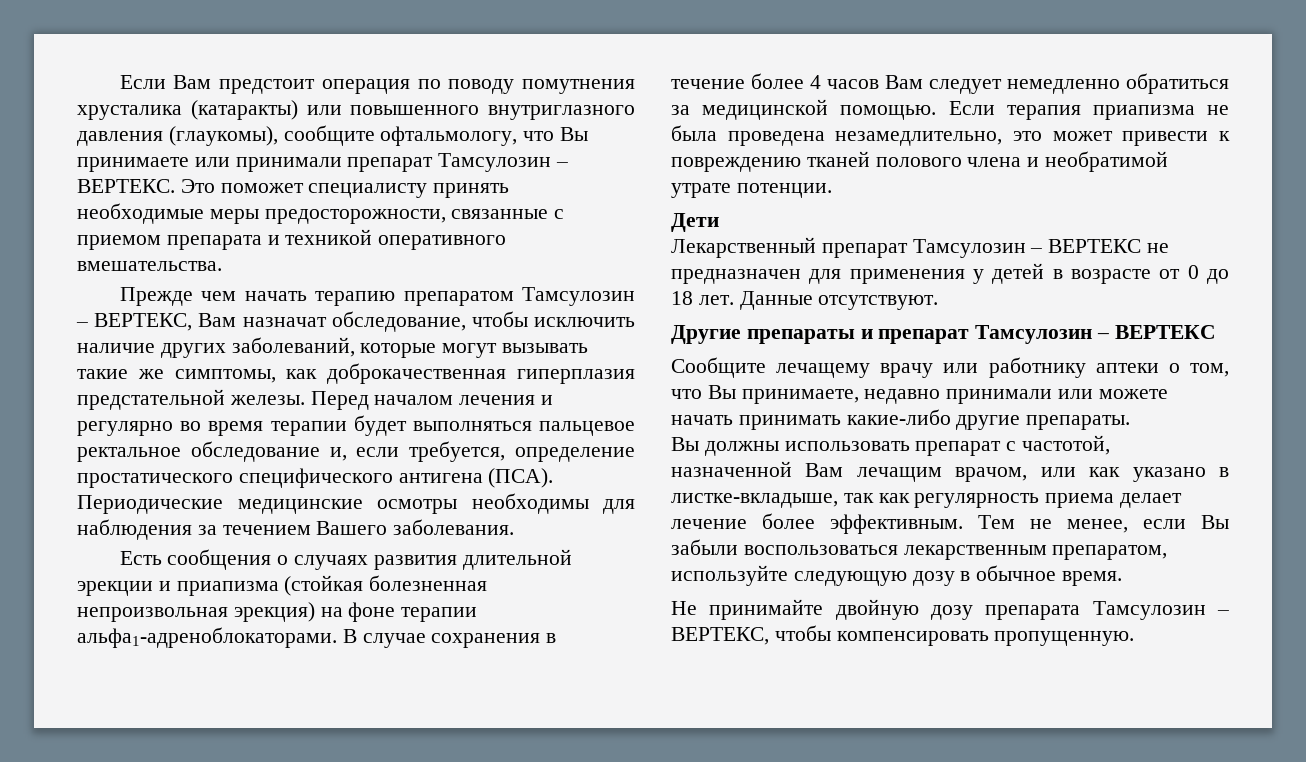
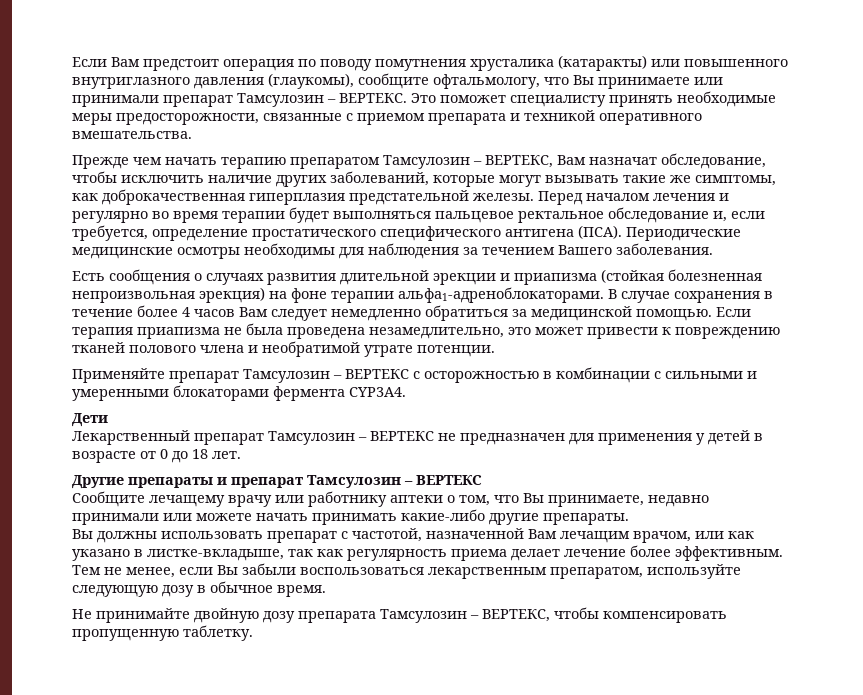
(832, 190) none -> [72,367,757,383] [72,385,406,401] // Применяйте препарат Тамсулозин – ВЕРТЕКС с осторожностью в комбинации с сильными и умеренными блокаторами фермента CYP3A4.
[739,291,939,310] Данные отсутствуют. -> (241, 455) none
[994,631,1135,646] пропущенную. -> [72,625,253,641] пропущенную таблетку.

